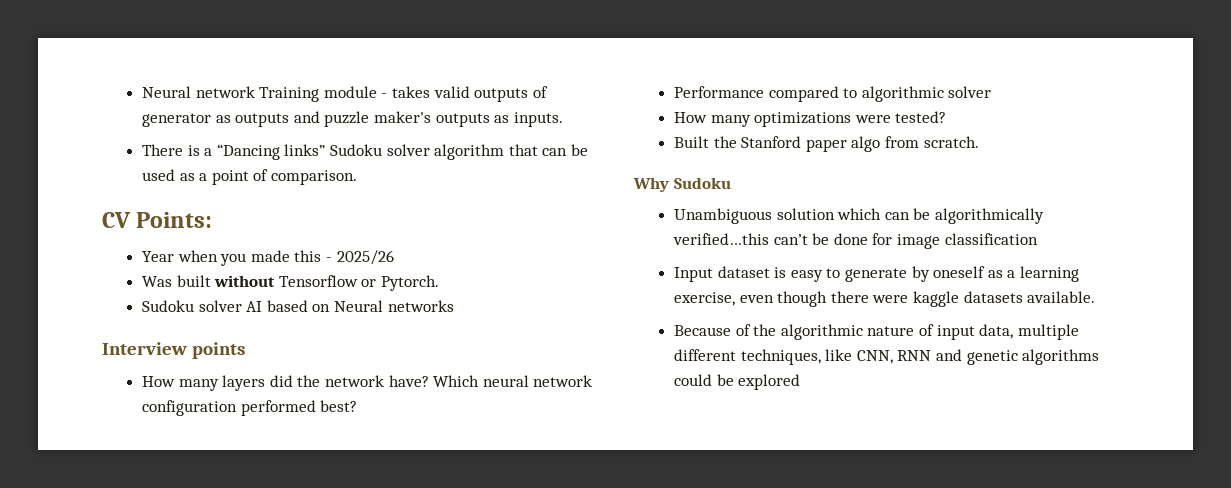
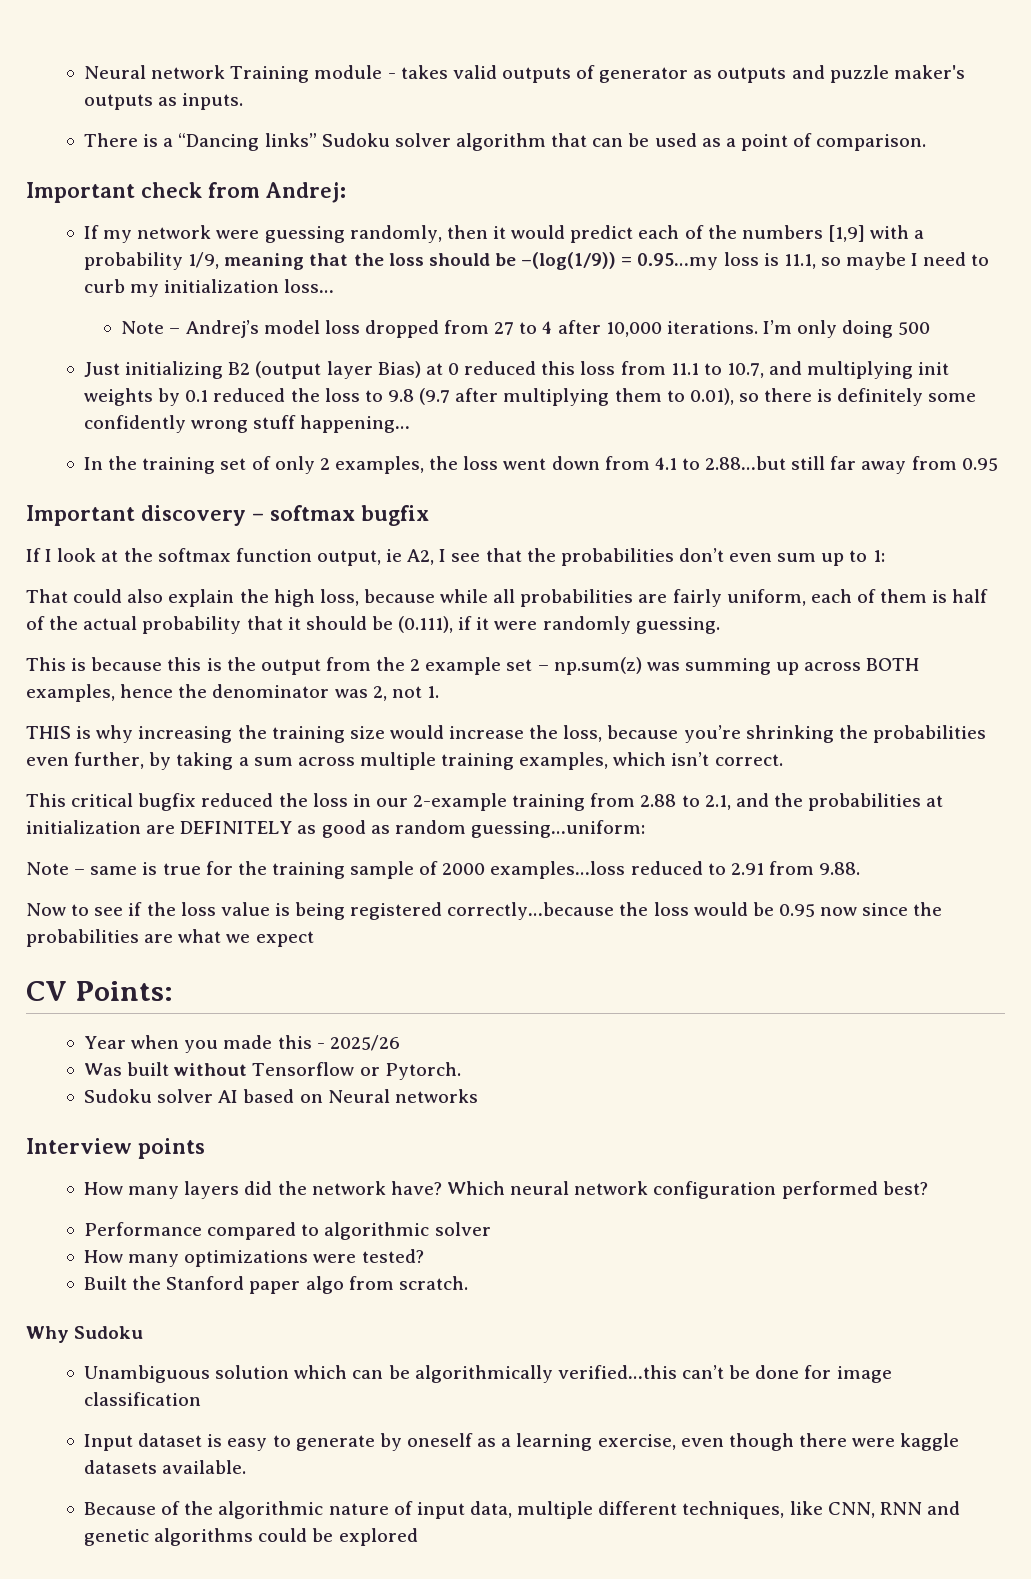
(358, 177) none -> [26,182,346,203] [84,225,925,243] [84,252,990,270] [84,279,335,297] [121,320,931,338] [84,361,950,379] [84,388,977,406] [84,415,411,433] [84,456,998,474] [26,505,429,526] [26,548,885,566] [26,589,989,607] [26,616,720,634] [26,657,920,675] [26,684,439,702] [26,725,986,743] [26,752,783,770] [26,793,944,811] [26,820,645,838] [26,861,861,879] [26,902,943,920] [26,929,314,947] // Important check from Andrej: // If my network were guessing randomly, then it would predict each of the numbers [1,9] with a probability 1/9, meaning that the loss should be –(log(1/9)) = 0.95…my loss is 11.1, so maybe I need to curb my initialization loss… // Note – Andrej’s model loss dropped from 27 to 4 after 10,000 iterations. I’m only doing 500 // Just initializing B2 (output layer Bias) at 0 reduced this loss from 11.1 to 10.7, and multiplying init weights by 0.1 reduced the loss to 9.8 (9.7 after multiplying them to 0.01), so there is definitely some confidently wrong stuff happening… // In the training set of only 2 examples, the loss went down from 4.1 to 2.88…but still far away from 0.95 // Important discovery – softmax bugfix // If I look at the softmax function output, ie A2, I see that the probabilities don’t even sum up to 1: // That could also explain the high loss, because while all probabilities are fairly uniform, each of them is half of the actual probability that it should be (0.111), if it were randomly guessing. // This is because this is the output from the 2 example set – np.sum(z) was summing up across BOTH examples, hence the denominator was 2, not 1. // THIS is why increasing the training size would increase the loss, because you’re shrinking the probabilities even further, by taking a sum across multiple training examples, which isn’t correct. // This critical bugfix reduced the loss in our 2-example training from 2.88 to 2.1, and the probabilities at initialization are DEFINITELY as good as random guessing…uniform: // Note – same is true for the training sample of 2000 examples…loss reduced to 2.91 from 9.88. // Now to see if the loss value is being registered correctly…because the loss would be 0.95 now since the probabilities are what we expect

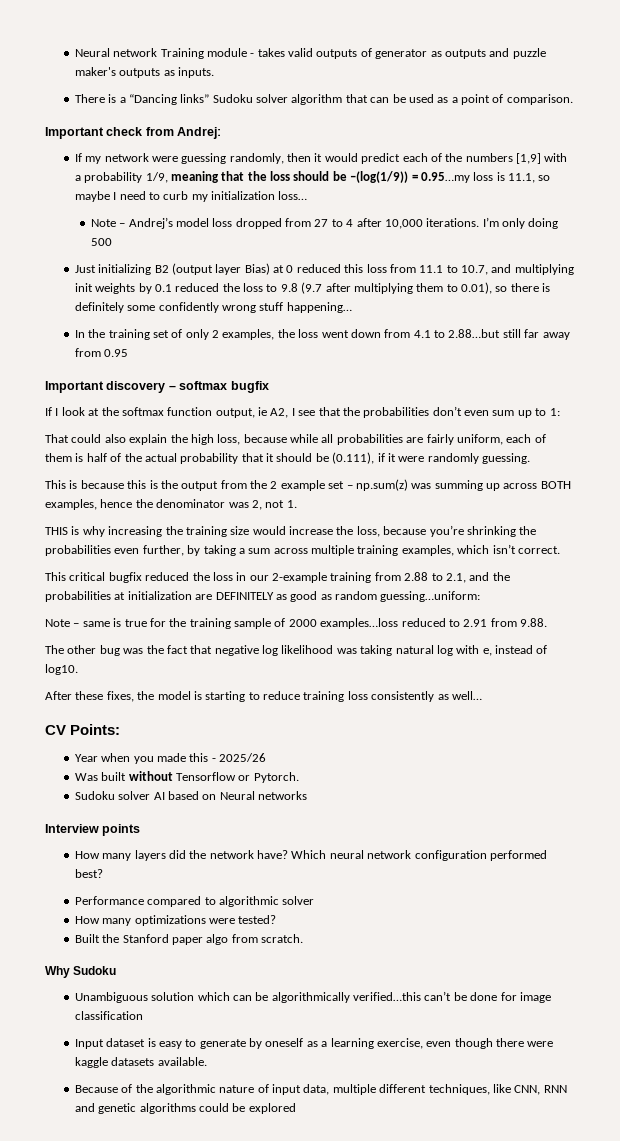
[26,902,943,920] [26,929,314,947] Now to see if the loss value is being registered correctly…because the loss would be 0.95 now since the probabilities are what we expect -> [45,645,548,656] [45,664,78,675] [45,691,482,702] The other bug was the fact that negative log likelihood was taking natural log with e, instead of log10. // After these fixes, the model is starting to reduce training loss consistently as well…

